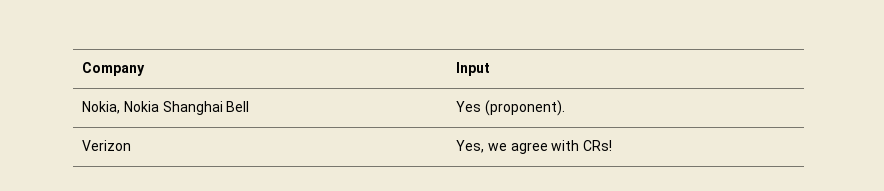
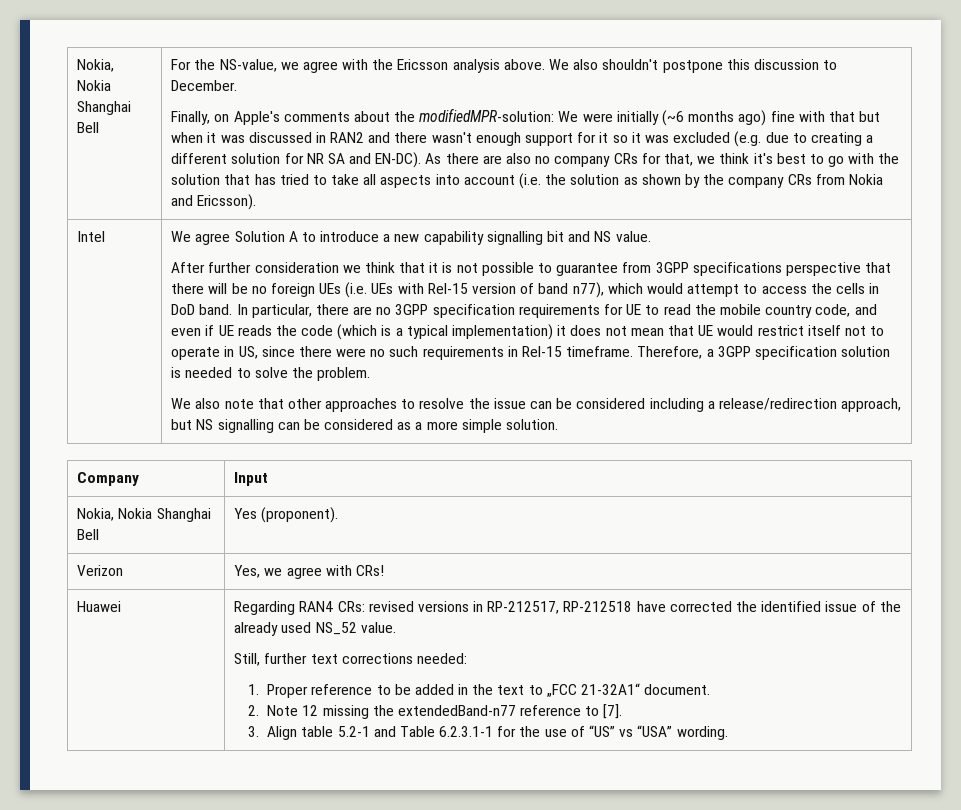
(82, 69) none -> [77,59,115,72] [77,80,112,91] [77,101,132,115] [77,122,100,133] [171,59,838,73] [171,80,238,91] [171,108,881,126] [171,131,874,147] [171,152,900,168] [171,173,883,189] [171,194,257,210] [77,231,106,242] [171,231,651,245] [171,262,892,276] [171,282,880,298] [171,304,877,318] [171,324,885,340] [171,346,891,360] [171,367,371,381] [171,398,902,412] [171,419,559,433] Nokia, Nokia Shanghai Bell | For the NS-value, we agree with the Ericsson analysis above. We also shouldn't postpone this discussion to December. // Finally, on Apple's comments about the modifiedMPR-solution: We were initially (~6 months ago) fine with that but when it was discussed in RAN2 and there wasn't enough support for it so it was excluded (e.g. due to creating a different solution for NR SA and EN-DC). As there are also no company CRs for that, we think it's best to go with the solution that has tried to take all aspects into account (i.e. the solution as shown by the company CRs from Nokia and Ericsson). // Intel | We agree Solution A to introduce a new capability signalling bit and NS value. // After further consideration we think that it is not possible to guarantee from 3GPP specifications perspective that there will be no foreign UEs (i.e. UEs with Rel-15 version of band n77), which would attempt to access the cells in DoD band. In particular, there are no 3GPP specification requirements for UE to read the mobile country code, and even if UE reads the code (which is a typical implementation) it does not mean that UE would restrict itself not to operate in US, since there were no such requirements in Rel-15 timeframe. Therefore, a 3GPP specification solution is needed to solve the problem. // We also note that other approaches to resolve the issue can be considered including a release/redirection approach, but NS signalling can be considered as a more simple solution. //
(613, 145) none -> [77,601,122,612] [234,601,901,615] [234,622,396,636] [234,653,467,666] [248,683,711,698] [248,704,623,719] [248,725,728,740] // Huawei | Regarding RAN4 CRs: revised versions in RP-212517, RP-212518 have corrected the identified issue of the already used NS_52 value. // Still, further text corrections needed: // 1. Proper reference to be added in the text to „FCC 21-32A1“ document. // 2. Note 12 missing the extendedBand-n77 reference to [7]. // 3. Align table 5.2-1 and Table 6.2.3.1-1 for the use of “US” vs “USA” wording.

